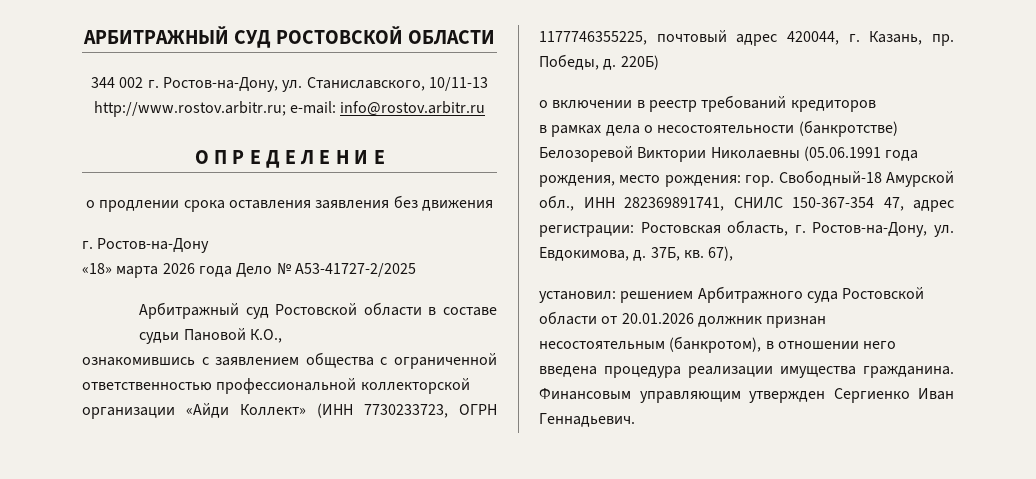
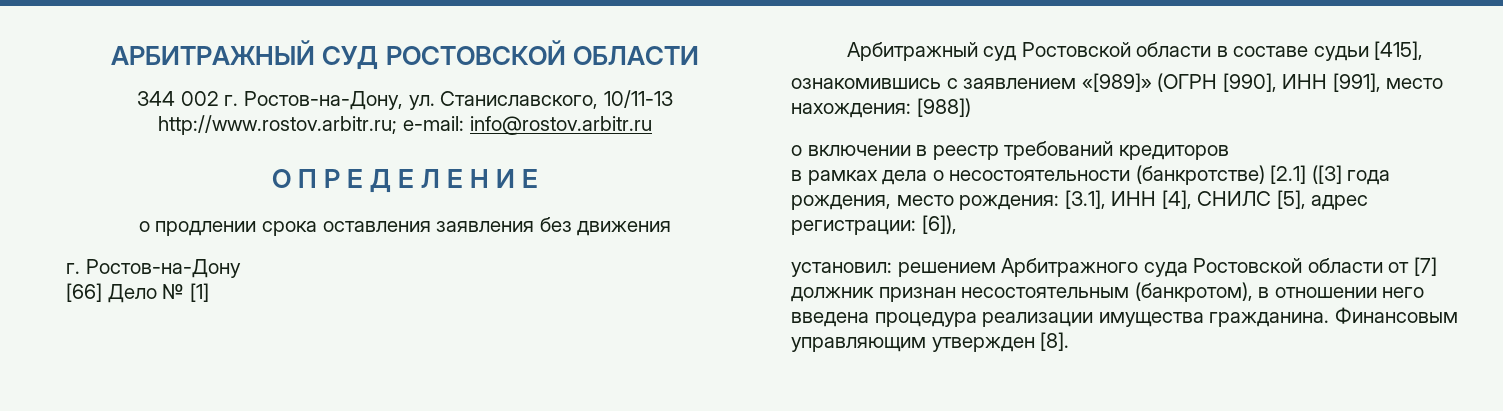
[82,263,232,278] «18» марта 2026 года -> [66,283,102,302] [66]
[294,263,416,277] А53-41727-2/2025 -> [189,283,209,302] [1]
[183,328,282,343] Пановой К.О., -> [1374,41,1424,60] [415],
[305,352,498,369] [82,378,470,394] [82,403,497,419] [539,30,954,46] [539,54,659,70] общества с ограниченной ответственностью профессиональной коллекторской организации «Айди Коллект» (ИНН 7730233723, ОГРН 1177746355225, почтовый адрес 420044, г. Казань, пр. Победы, д. 220Б) -> [1081,73,1444,92] [791,98,971,118] «[989]» (ОГРН [990], ИНН [991], место нахождения: [988])
[539,146,919,162] [539,170,954,187] [539,195,954,212] [539,220,954,237] [539,246,734,261] Белозоревой Виктории Николаевны (05.06.1991 года рождения, место рождения: гор. Свободный-18 Амурской обл., ИНН 282369891741, СНИЛС 150-367-354 47, адрес регистрации: Ростовская область, г. Ростов-на-Дону, ул. Евдокимова, д. 37Б, кв. 67), -> [1270,165,1391,185] [791,190,1369,210] [791,215,957,235] [2.1] ([3] года рождения, место рождения: [3.1], ИНН [4], СНИЛС [5], адрес регистрации: [6]),
[621,313,694,324] 20.01.2026 -> [1413,257,1437,276] [7]
[833,388,954,403] [539,413,635,427] Сергиенко Иван Геннадьевич. -> [1040,332,1070,351] [8].

